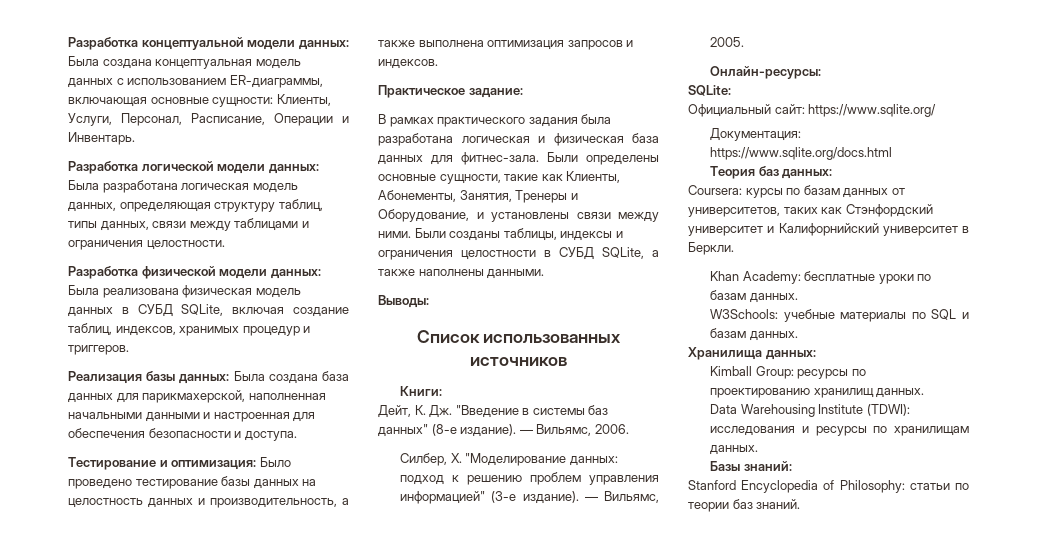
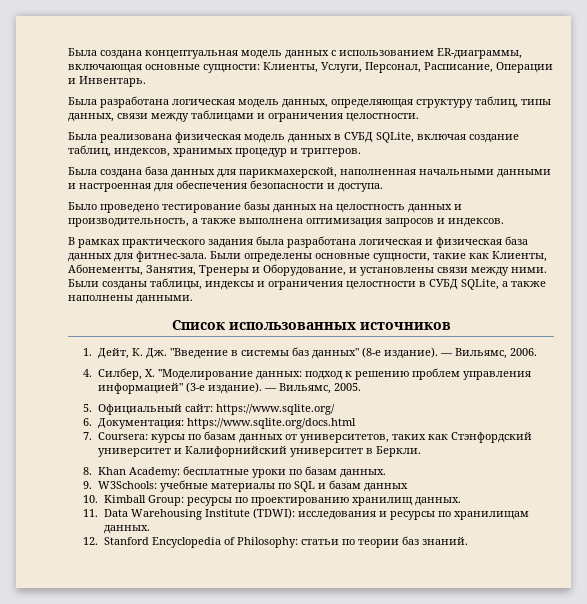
[68,37,350,50] Разработка концептуальной модели данных: -> (68, 52) none
[68,161,319,174] Разработка логической модели данных: -> (146, 81) none
[68,266,321,279] Разработка физической модели данных: -> (419, 117) none
[68,371,230,384] Реализация базы данных: -> (361, 152) none
[68,457,257,470] Тестирование и оптимизация: -> (383, 187) none
[378,85,523,98] // Практическое задание: -> (504, 222) none
[378,295,429,308] // Выводы: -> (193, 299) none
[400,386,443,396] Книги: // -> [83,348,93,356] 1.
(629, 429) none -> [83,369,93,377] 4.
[710,66,822,79] [688,85,731,96] Онлайн-ресурсы: // SQLite: // -> [83,404,93,412] 5.
(937, 110) none -> [83,418,93,426] 6.
[710,166,833,179] Теория баз данных: // -> [83,432,93,440] 7.
(734, 248) none -> [83,467,93,475] 8.
(798, 298) none -> [83,481,93,489] 9.
[749,331,798,341] [688,347,816,360] данных. // Хранилища данных: // -> [364,483,409,492] [83,495,99,503] данных // 10.
(925, 393) none -> [83,509,99,517] 11.
[710,461,792,471] Базы знаний: // -> [83,537,99,545] 12.

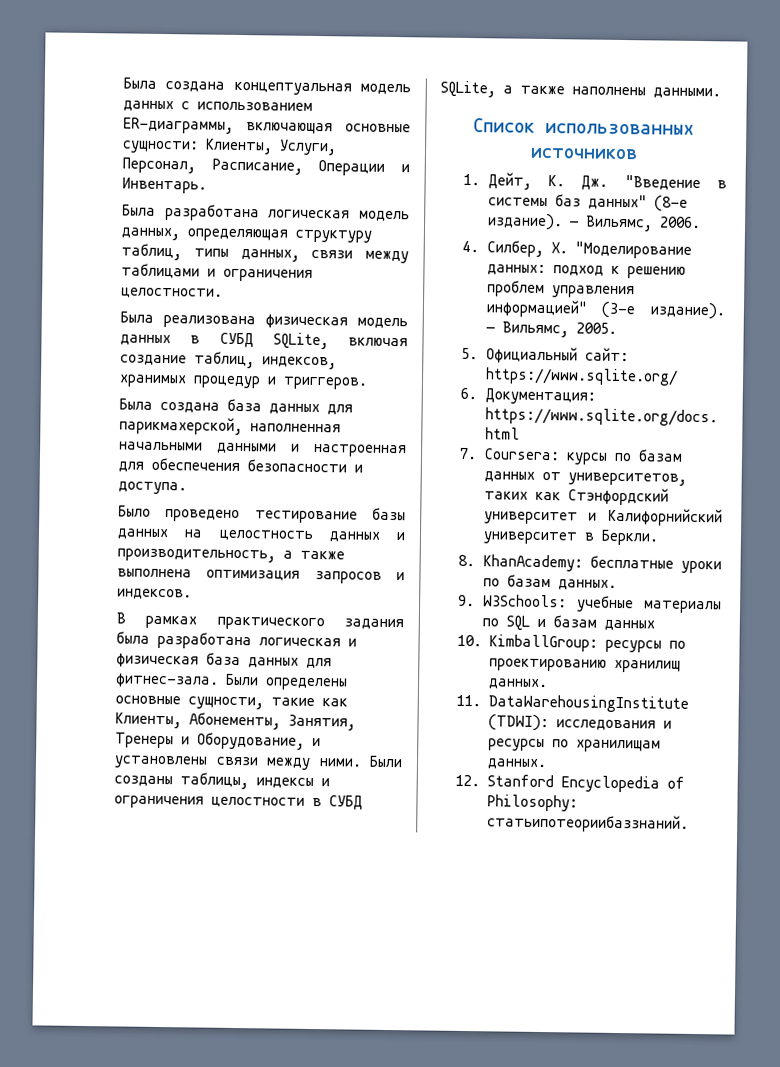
[98,467,181,478] Khan Academy: -> [482,554,583,572] KhanAcademy:
[103,495,184,506] Kimball Group: -> [488,634,598,652] KimballGroup:
[103,509,250,520] Data Warehousing Institute -> [487,694,689,713] DataWarehousingInstitute
[300,536,468,548] статьи по теории баз знаний. -> [486,813,689,833] статьипотеориибаззнаний.

